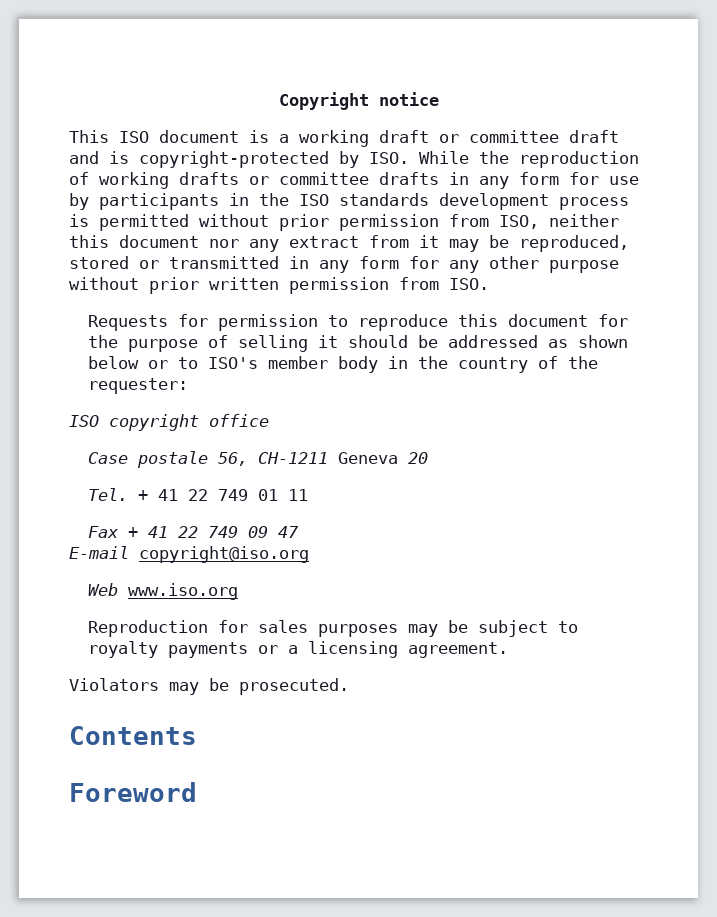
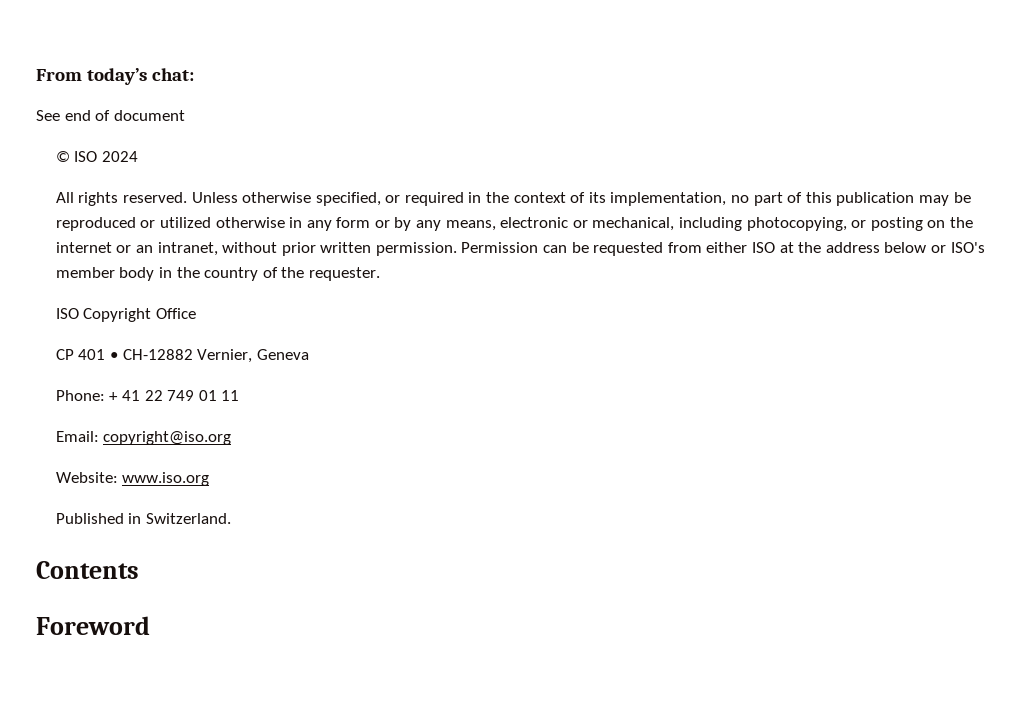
[278,92,439,110] [69,130,619,147] [69,151,639,168] [69,172,639,189] [69,193,629,210] [69,214,619,231] [69,235,629,252] [69,256,619,273] [69,277,489,294] [88,314,629,331] [88,335,629,352] Copyright notice // This ISO document is a working draft or committee draft and is copyright-protected by ISO. While the reproduction of working drafts or committee drafts in any form for use by participants in the ISO standards development process is permitted without prior permission from ISO, neither this document nor any extract from it may be reproduced, stored or transmitted in any form for any other purpose without prior written permission from ISO. // Requests for permission to reproduce this document for the purpose of selling it should be addressed as shown -> [36,68,195,85] [36,110,185,121] [55,151,138,162] [55,192,971,206] [55,217,973,231] [55,242,880,256] From today’s chat: // See end of document // © ISO 2024 // All rights reserved. Unless otherwise specified, or required in the context of its implementation, no part of this publication may be reproduced or utilized otherwise in any form or by any means, electronic or mechanical, including photocopying, or posting on the internet or an intranet, without prior written permission. Permission can be requested from either ISO at the address
[178,357,199,369] to -> (946, 249) none
[88,378,189,394] [69,414,269,431] [88,451,329,468] requester: // ISO copyright office // Case postale 56, CH-1211 -> [308,267,380,281] [55,308,196,322] [55,349,253,363] requester. // ISO Copyright Office // CP 401 • CH-12882 Vernier,
[408,452,429,464] [88,488,129,501] 20 // Tel. -> [55,390,105,401] // Phone:
[88,526,300,538] [69,546,129,559] Fax + 41 22 749 09 47 // E-mail -> [55,431,99,442] Email:
[88,583,119,596] Web -> [55,472,118,483] Website:
[88,620,579,637] [88,641,509,658] [69,678,349,695] Reproduction for sales purposes may be subject to royalty payments or a licensing agreement. // Violators may be prosecuted. -> [55,513,231,524] Published in Switzerland.

